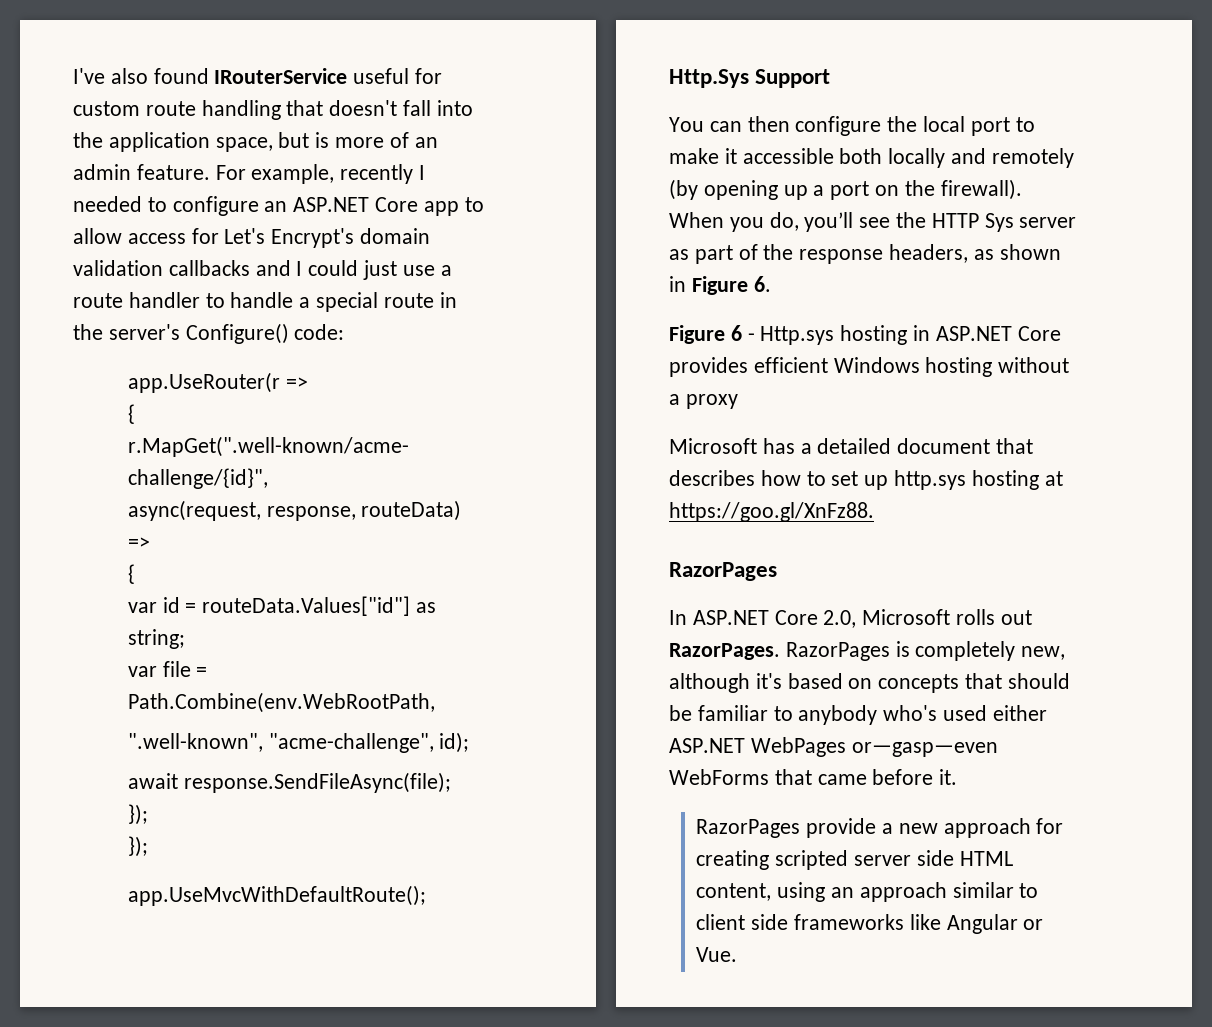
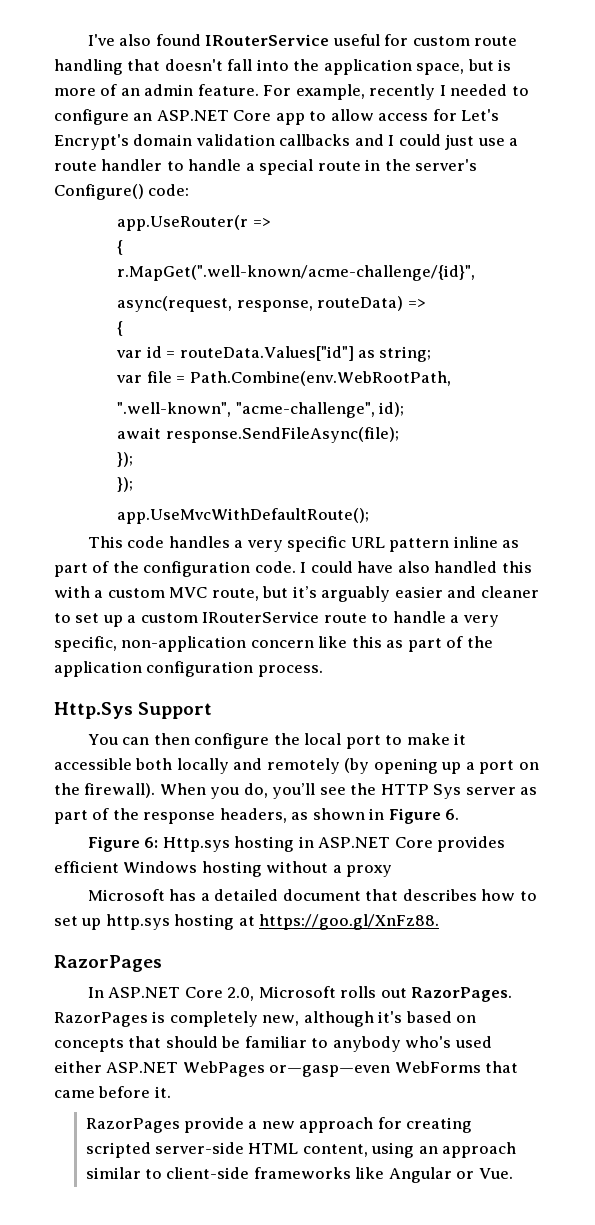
(426, 895) none -> [87,536,519,552] [54,561,532,577] [54,586,539,602] [54,611,499,627] [54,636,493,652] [54,661,323,677] // This code handles a very specific URL pattern inline as part of the configuration code. I could have also handled this with a custom MVC route, but it’s arguably easier and cleaner to set up a custom IRouterService route to handle a very specific, non-application concern like this as part of the application configuration process.
[730,325,755,341] 6 - -> [144,837,159,848] 6:
[853,850,954,866] server side -> [155,1142,245,1154] server-side
[696,914,789,930] client side -> [166,1167,250,1179] client-side

